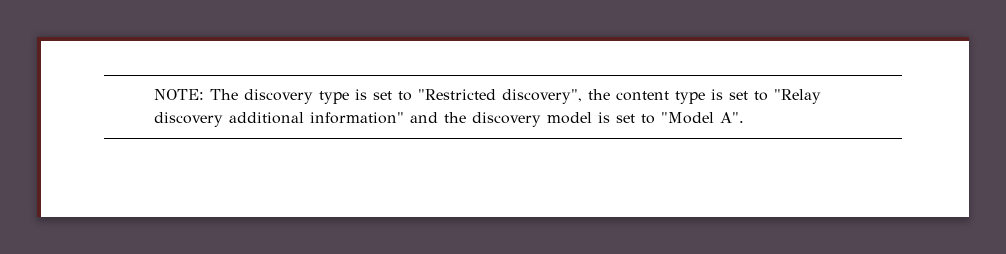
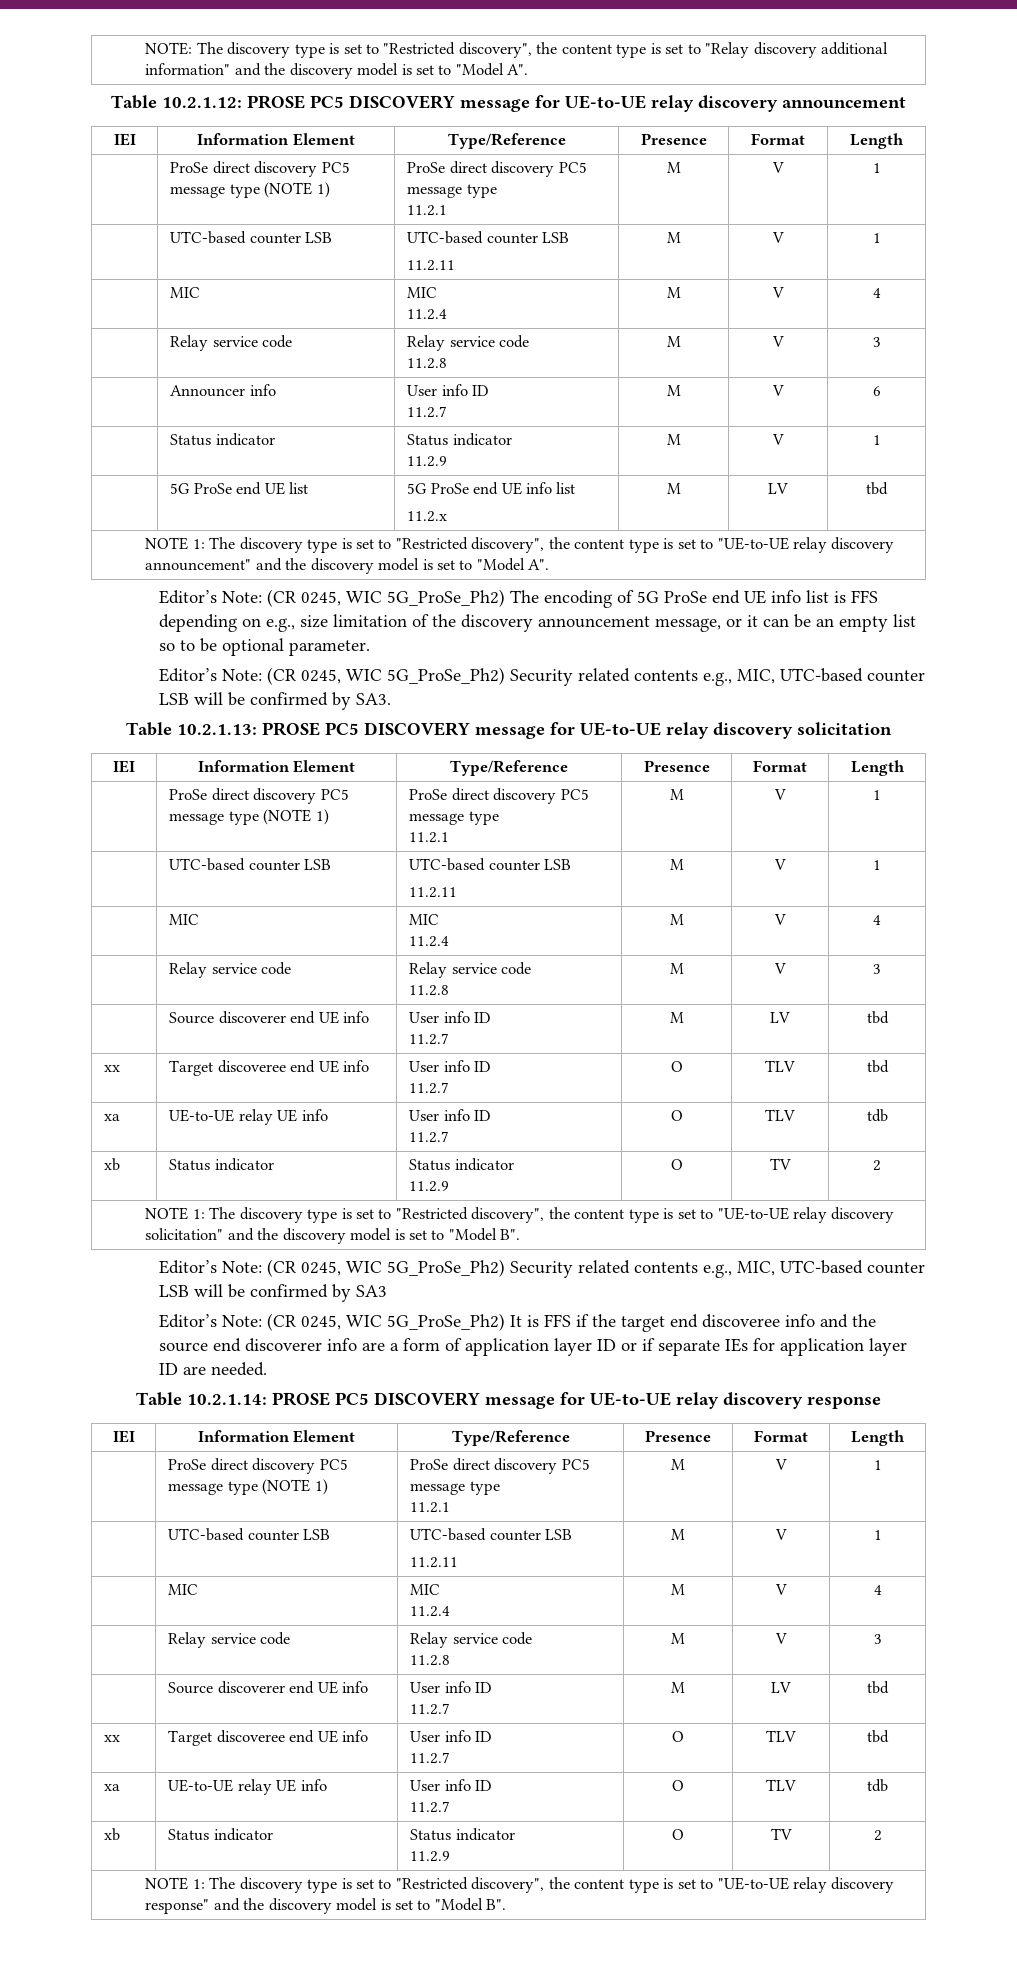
(744, 117) none -> [111,95,906,112] [113,133,136,146] [197,133,355,146] [447,133,566,149] [640,133,707,145] [751,133,805,145] [850,133,904,149] [170,161,350,177] [170,182,330,198] [407,161,587,177] [407,184,497,198] [407,205,448,216] [666,162,681,173] [771,162,784,173] [872,163,881,173] [170,231,333,244] [407,231,570,244] [407,260,456,271] [666,232,681,243] [771,232,784,243] [872,233,881,243] [170,287,201,298] [407,287,438,298] [407,309,448,320] [666,287,681,298] [771,287,784,298] [872,288,881,298] [170,335,293,351] [407,335,530,351] [407,358,448,369] [666,336,681,347] [771,336,784,347] [872,337,881,347] [170,384,276,397] [407,384,490,396] [407,406,448,418] [666,385,681,396] [771,385,784,396] [872,386,881,396] [170,433,275,446] [407,433,512,446] [407,456,448,467] [666,434,681,445] [771,434,784,445] [872,435,881,445] [170,482,309,495] [407,482,576,495] [407,511,448,522] [666,483,681,494] [768,483,788,494] [866,482,888,495] [145,537,895,553] [145,558,550,574] [159,589,879,608] [159,614,917,632] [159,638,371,656] [159,667,926,686] [159,692,392,710] [126,722,892,739] [113,760,135,773] [197,760,356,773] [450,760,568,776] [643,760,710,772] [753,760,807,772] [850,760,905,776] [169,788,349,804] [169,809,329,825] [409,788,589,804] [409,811,499,825] [409,832,450,843] [669,789,684,800] [773,789,786,800] [873,790,881,800] [169,858,332,871] [409,858,572,871] [409,887,458,898] [669,859,684,870] [773,859,786,870] [873,860,881,870] [169,914,200,925] [409,914,440,925] [409,936,450,947] [669,914,684,925] [773,914,786,925] [873,915,881,925] [169,962,292,978] [409,962,532,978] [409,985,450,996] [669,963,684,974] [773,963,786,974] [873,964,881,974] [169,1011,370,1024] [409,1011,492,1023] [409,1033,450,1045] [669,1012,684,1023] [770,1012,790,1023] [866,1011,889,1024] [104,1065,121,1072] [169,1060,370,1076] [409,1060,492,1072] [409,1082,450,1094] [670,1061,683,1072] [765,1060,795,1072] [866,1060,889,1073] [104,1114,121,1121] [169,1109,328,1125] [409,1109,492,1121] [409,1131,450,1143] [670,1110,683,1121] [765,1109,795,1121] [866,1109,888,1122] [104,1158,121,1171] [169,1158,274,1171] [409,1158,514,1171] [409,1181,450,1192] [670,1159,683,1170] [769,1158,791,1170] [873,1160,881,1171] [145,1207,895,1223] [145,1228,521,1244] [159,1259,926,1278] [159,1284,388,1302] [159,1313,877,1332] [159,1338,908,1356] [159,1362,268,1376] [136,1392,881,1409] [112,1430,135,1443] [197,1430,356,1443] [451,1430,570,1446] [645,1430,711,1442] [754,1430,808,1442] [851,1430,905,1446] [168,1458,348,1474] [168,1479,328,1495] [410,1458,590,1474] [410,1481,500,1495] [410,1502,451,1513] [671,1459,685,1470] [774,1459,787,1470] [873,1460,882,1470] [168,1528,331,1541] [410,1528,573,1541] [410,1557,459,1568] [671,1529,685,1540] [774,1529,787,1540] [873,1530,882,1540] [168,1584,199,1595] [410,1584,441,1595] [410,1606,451,1617] [671,1584,685,1595] [774,1584,787,1595] [873,1585,882,1595] [168,1632,291,1648] [410,1632,533,1648] [410,1655,451,1666] [671,1633,685,1644] [774,1633,787,1644] [873,1634,882,1644] [168,1681,369,1694] [410,1681,493,1693] [410,1703,451,1715] [671,1682,685,1693] [771,1682,791,1693] [867,1681,889,1694] [104,1735,121,1742] [168,1730,369,1746] [410,1730,493,1742] [410,1752,451,1764] [672,1731,684,1742] [766,1730,796,1742] [867,1730,889,1743] [104,1784,121,1791] [168,1779,327,1795] [410,1779,493,1791] [410,1801,451,1813] [672,1780,684,1791] [766,1779,796,1791] [867,1779,888,1792] [104,1828,121,1841] [168,1828,273,1841] [410,1828,515,1841] [410,1851,451,1862] [672,1829,684,1840] [770,1828,792,1840] [873,1830,882,1841] [145,1877,895,1893] [145,1898,507,1914] // Table 10.2.1.12: PROSE PC5 DISCOVERY message for UE-to-UE relay discovery announcement // IEI | Information Element | Type/Reference | Presence | Format | Length // | ProSe direct discovery PC5 message type (NOTE 1) | ProSe direct discovery PC5 message type // 11.2.1 | M | V | 1 // | UTC-based counter LSB | UTC-based counter LSB // 11.2.11 | M | V | 1 // | MIC | MIC // 11.2.4 | M | V | 4 // | Relay service code | Relay service code // 11.2.8 | M | V | 3 // | Announcer info | User info ID // 11.2.7 | M | V | 6 // | Status indicator | Status indicator // 11.2.9 | M | V | 1 // | 5G ProSe end UE list | 5G ProSe end UE info list // 11.2.x | M | LV | tbd // NOTE 1: The discovery type is set to "Restricted discovery", the content type is set to "UE-to-UE relay discovery announcement" and the discovery model is set to "Model A". // Editor’s Note: (CR 0245, WIC 5G_ProSe_Ph2) The encoding of 5G ProSe end UE info list is FFS depending on e.g., size limitation of the discovery announcement message, or it can be an empty list so to be optional parameter. // Editor’s Note: (CR 0245, WIC 5G_ProSe_Ph2) Security related contents e.g., MIC, UTC-based counter LSB will be confirmed by SA3. // Table 10.2.1.13: PROSE PC5 DISCOVERY message for UE-to-UE relay discovery solicitation // IEI | Information Element | Type/Reference | Presence | Format | Length // | ProSe direct discovery PC5 message type (NOTE 1) | ProSe direct discovery PC5 message type // 11.2.1 | M | V | 1 // | UTC-based counter LSB | UTC-based counter LSB // 11.2.11 | M | V | 1 // | MIC | MIC // 11.2.4 | M | V | 4 // | Relay service code | Relay service code // 11.2.8 | M | V | 3 // | Source discoverer end UE info | User info ID // 11.2.7 | M | LV | tbd // xx | Target discoveree end UE info | User info ID // 11.2.7 | O | TLV | tbd // xa | UE-to-UE relay UE info | User info ID // 11.2.7 | O | TLV | tdb // xb | Status indicator | Status indicator // 11.2.9 | O | TV | 2 // NOTE 1: The discovery type is set to "Restricted discovery", the content type is set to "UE-to-UE relay discovery solicitation" and the discovery model is set to "Model B". // Editor’s Note: (CR 0245, WIC 5G_ProSe_Ph2) Security related contents e.g., MIC, UTC-based counter LSB will be confirmed by SA3 // Editor’s Note: (CR 0245, WIC 5G_ProSe_Ph2) It is FFS if the target end discoveree info and the source end discoverer info are a form of application layer ID or if separate IEs for application layer ID are needed. // Table 10.2.1.14: PROSE PC5 DISCOVERY message for UE-to-UE relay discovery response // IEI | Information Element | Type/Reference | Presence | Format | Length // | ProSe direct discovery PC5 message type (NOTE 1) | ProSe direct discovery PC5 message type // 11.2.1 | M | V | 1 // | UTC-based counter LSB | UTC-based counter LSB // 11.2.11 | M | V | 1 // | MIC | MIC // 11.2.4 | M | V | 4 // | Relay service code | Relay service code // 11.2.8 | M | V | 3 // | Source discoverer end UE info | User info ID // 11.2.7 | M | LV | tbd // xx | Target discoveree end UE info | User info ID // 11.2.7 | O | TLV | tbd // xa | UE-to-UE relay UE info | User info ID // 11.2.7 | O | TLV | tdb // xb | Status indicator | Status indicator // 11.2.9 | O | TV | 2 // NOTE 1: The discovery type is set to "Restricted discovery", the content type is set to "UE-to-UE relay discovery response" and the discovery model is set to "Model B".

